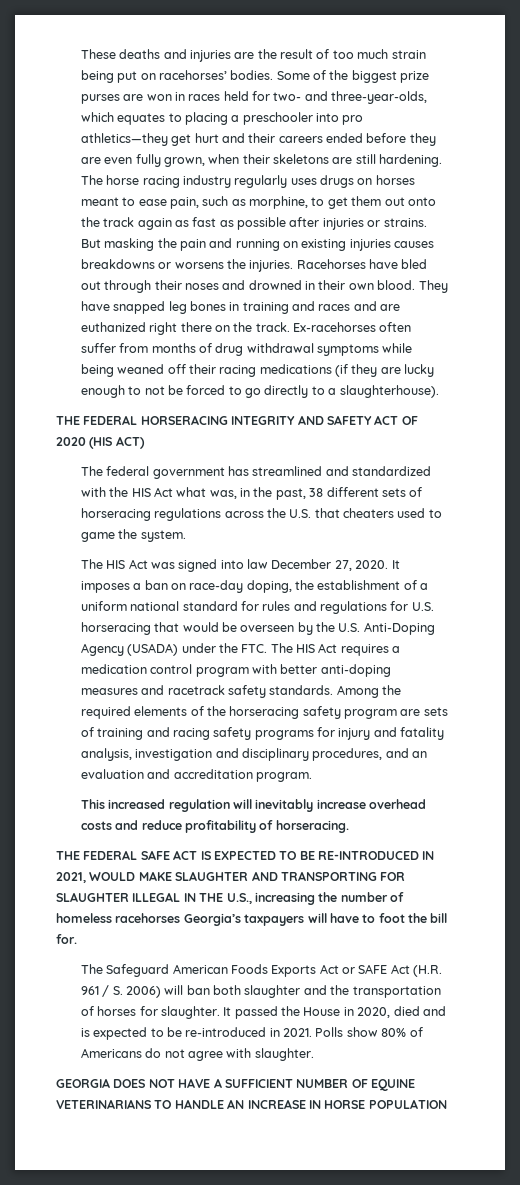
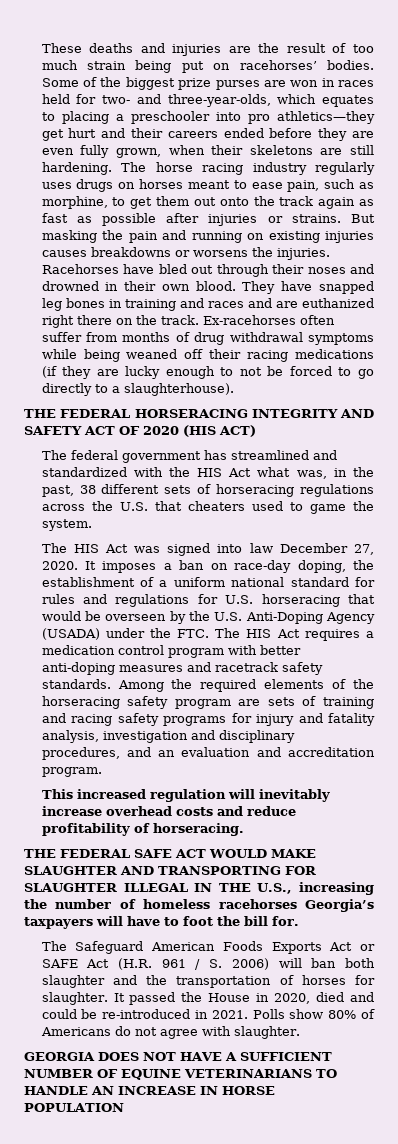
[200,851,435,860] [56,872,86,883] IS EXPECTED TO BE RE-INTRODUCED IN 2021, -> (206, 853) none
[80,1027,164,1040] is expected to -> [41,1009,77,1019] could

